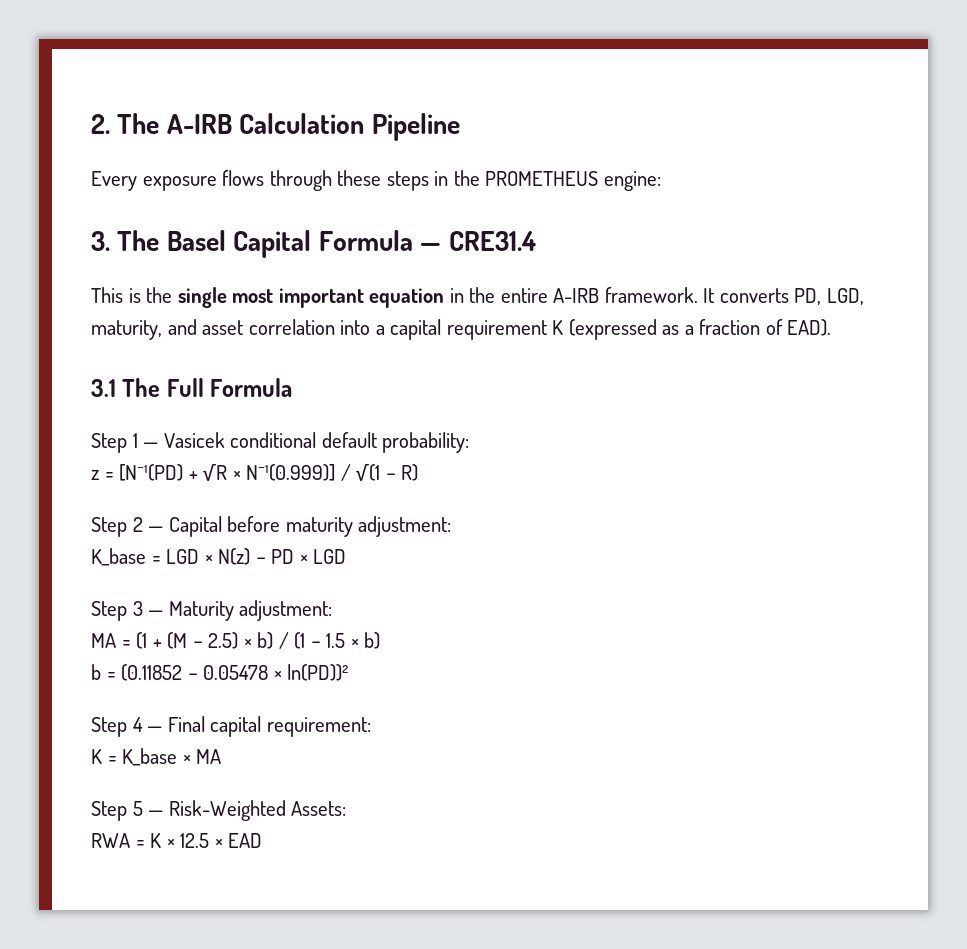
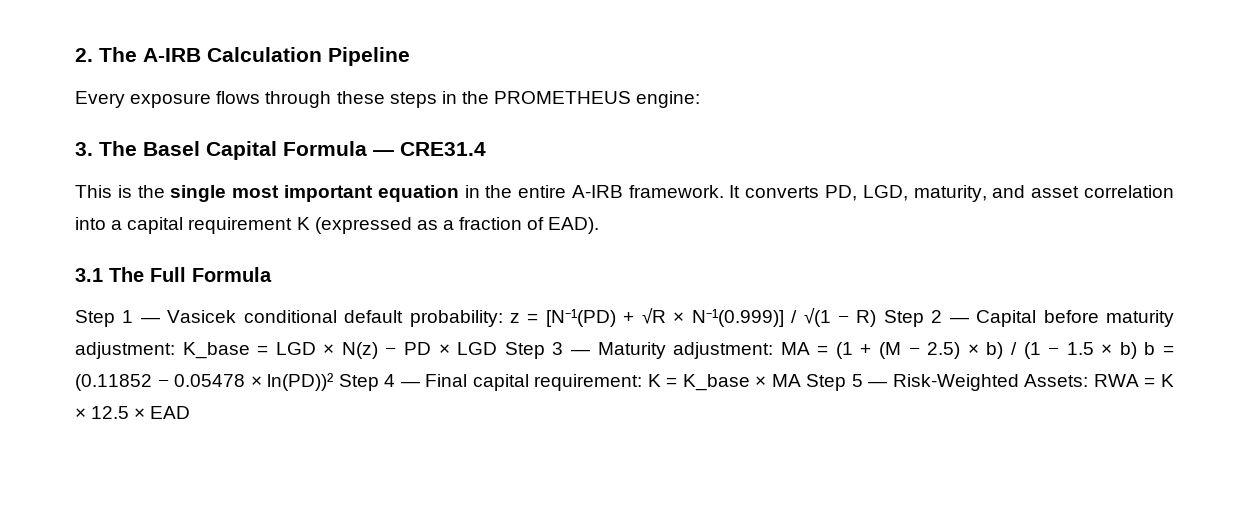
(470, 442) // -> (503, 318) none
(419, 472) // -> (877, 318) none
(452, 526) // -> (175, 350) none
(347, 556) // -> (498, 348) none
(333, 610) // -> (774, 350) none
(381, 640) // -> (1137, 350) none
(349, 672) // -> (334, 382) none
(371, 727) // -> (643, 382) none
(222, 756) // -> (801, 380) none
(347, 808) // -> (1089, 380) none

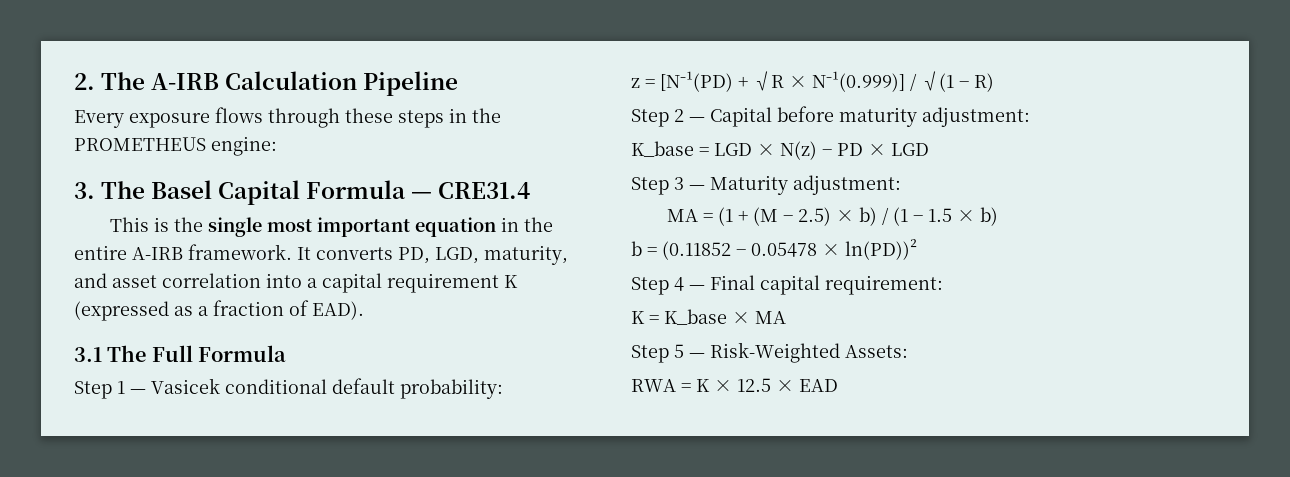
(503, 318) none -> (503, 389) //
(877, 318) none -> (994, 82) //
(175, 350) none -> (1030, 117) //
(498, 348) none -> (929, 149) //
(774, 350) none -> (901, 185) //
(1137, 350) none -> (998, 216) //
(334, 382) none -> (917, 249) //
(643, 382) none -> (943, 285) //
(801, 380) none -> (786, 317) //
(1089, 380) none -> (908, 351) //

